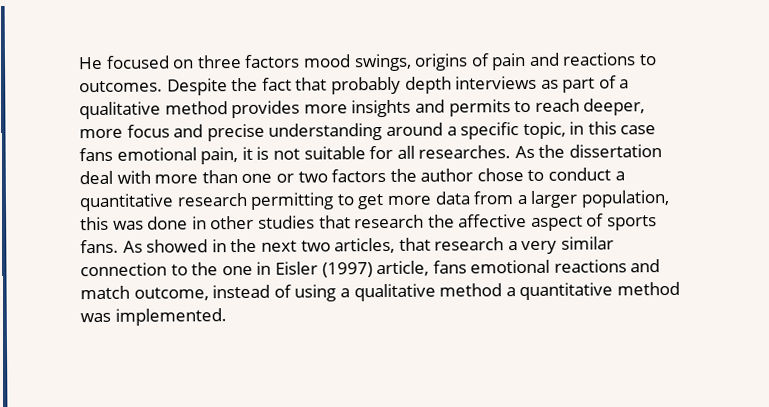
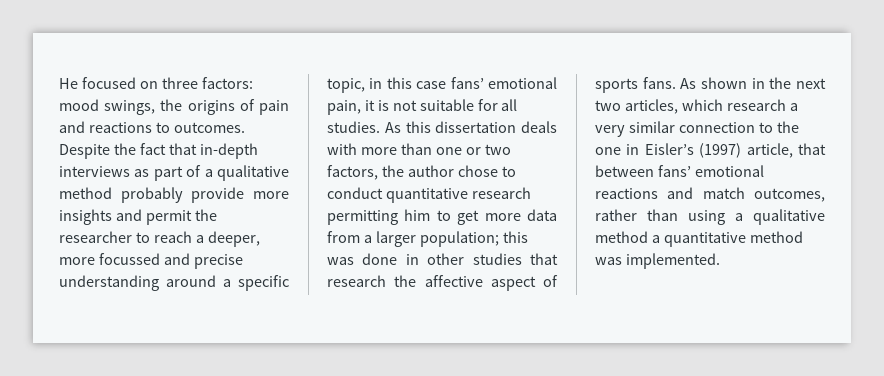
[244,54,301,68] factors -> [201,77,253,89] factors:
(412, 62) none -> [160,99,183,111] the
[330,76,452,95] probably depth -> [199,143,258,159] in-depth
[231,100,301,119] provides -> [120,187,245,203] probably provide
[448,99,511,117] permits -> [145,209,217,225] [59,231,132,243] permit the researcher
(580, 105) none -> [195,235,204,243] a
[126,124,170,138] focus -> [98,253,160,265] focussed
[79,147,113,162] fans -> [450,77,484,89] fans’
[418,144,663,159] [79,170,113,185] researches. As the dissertation deal -> [327,121,557,133] studies. As this dissertation deals
[331,168,387,183] factors -> [327,165,378,180] factors,
[614,171,625,181] a -> (383, 193) none
(335, 201) none -> [404,209,431,221] him
[580,190,670,208] population, -> [419,231,499,247] population;
[146,239,209,253] showed -> [701,77,747,89] shown
[398,237,431,251] that -> [681,99,723,111] which
[274,261,318,275] Eisler -> [644,143,694,155] Eisler’s
[432,260,467,274] fans -> [798,143,826,155] [595,165,691,177] that between fans’
[133,284,292,301] outcome, instead of -> [754,188,825,202] [595,209,678,221] outcomes, rather than

